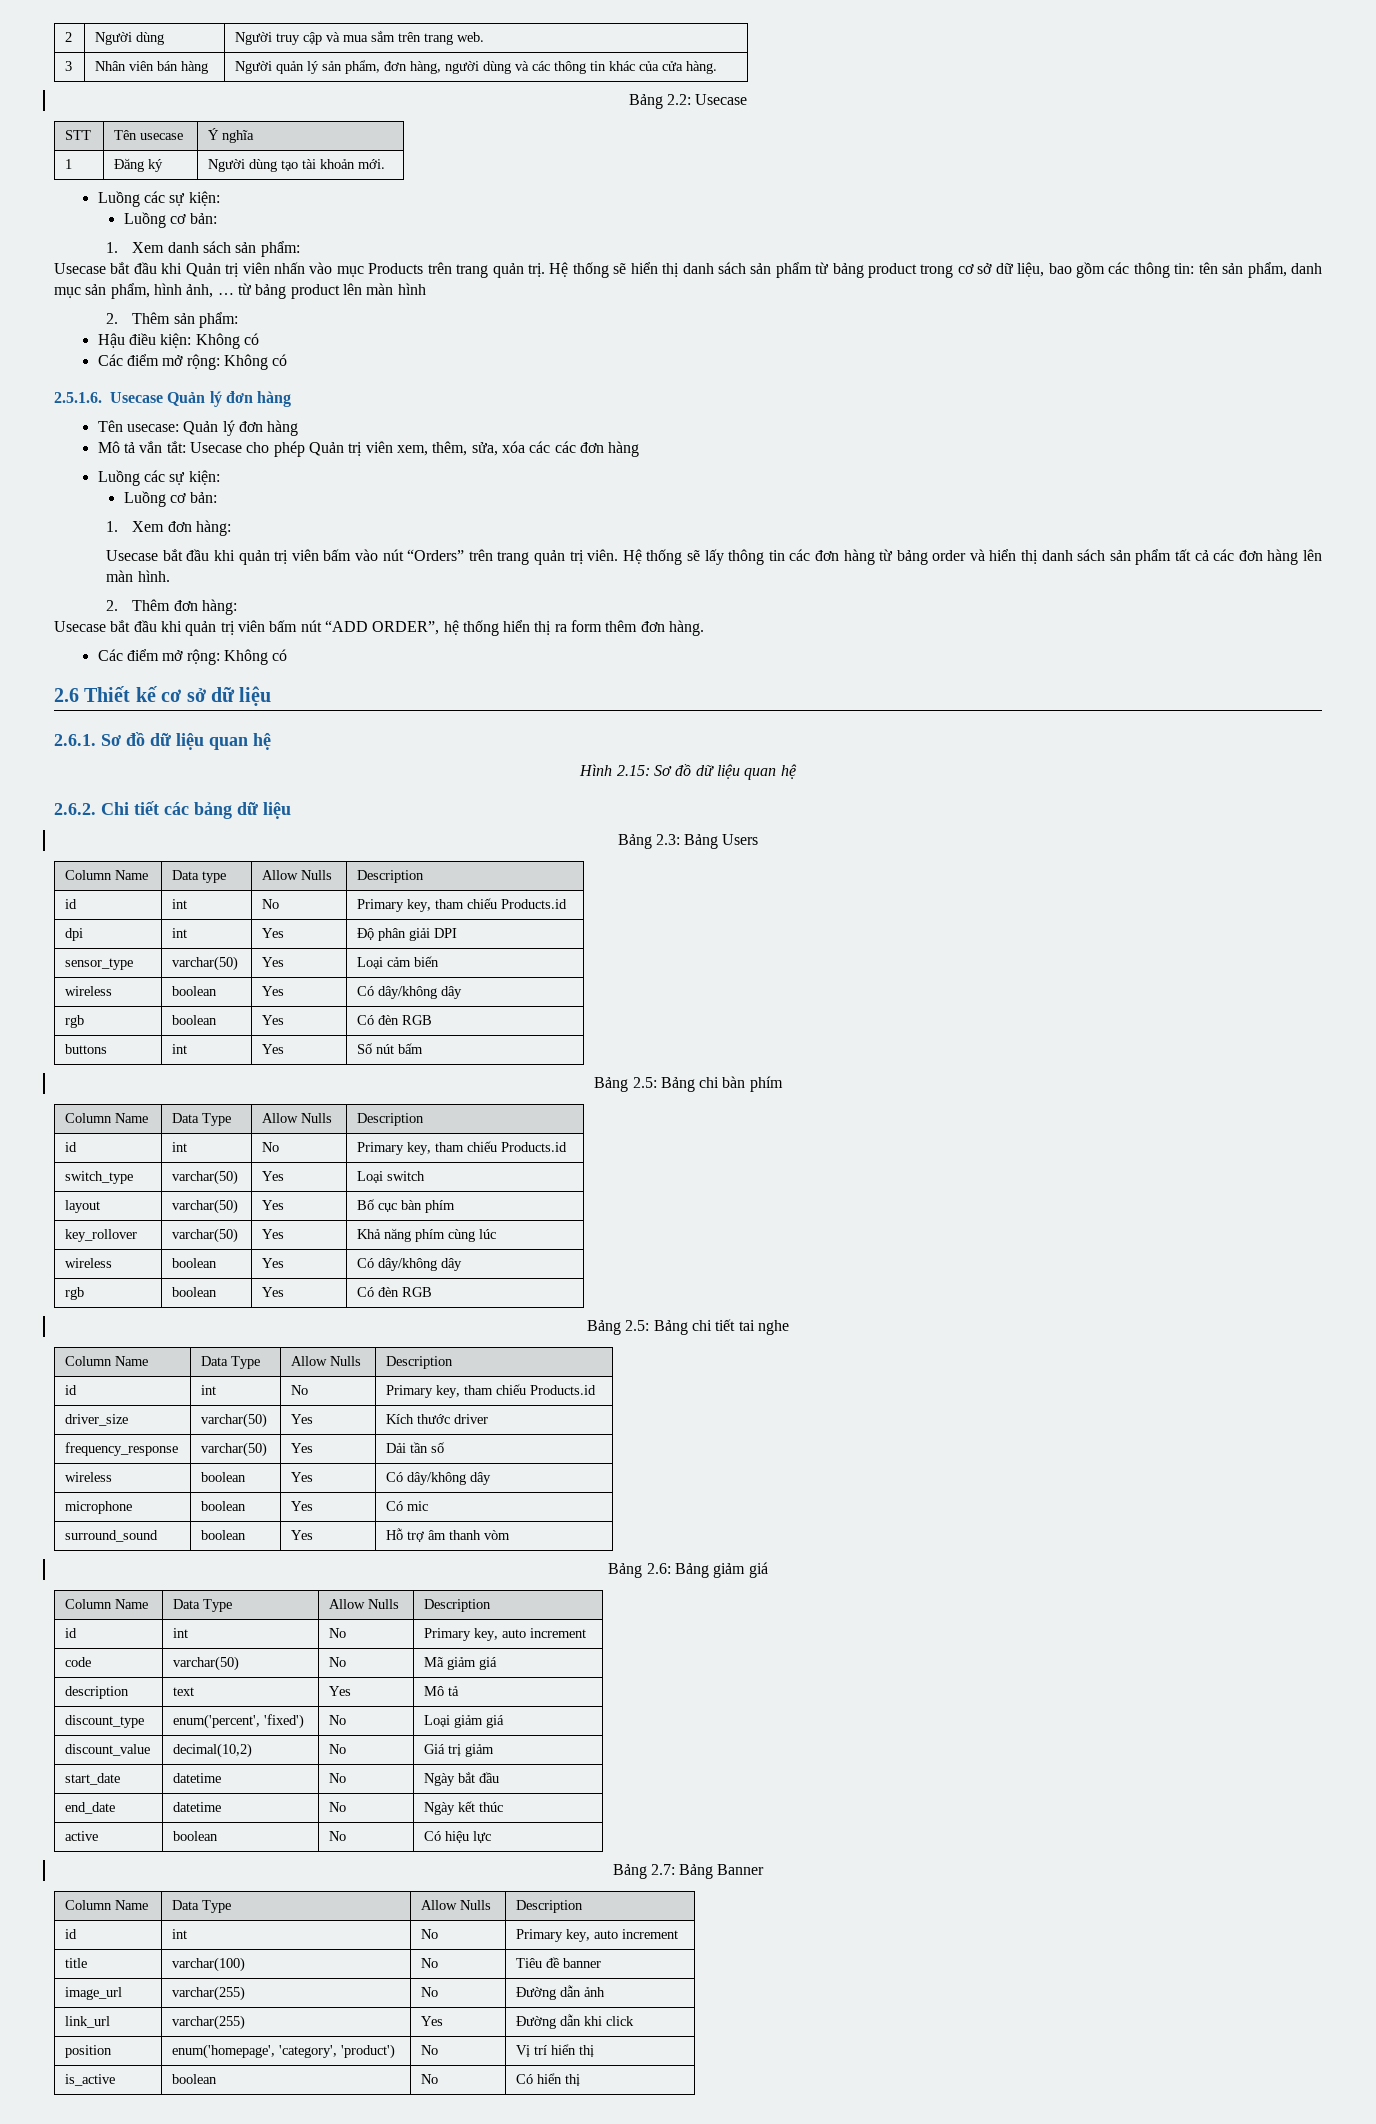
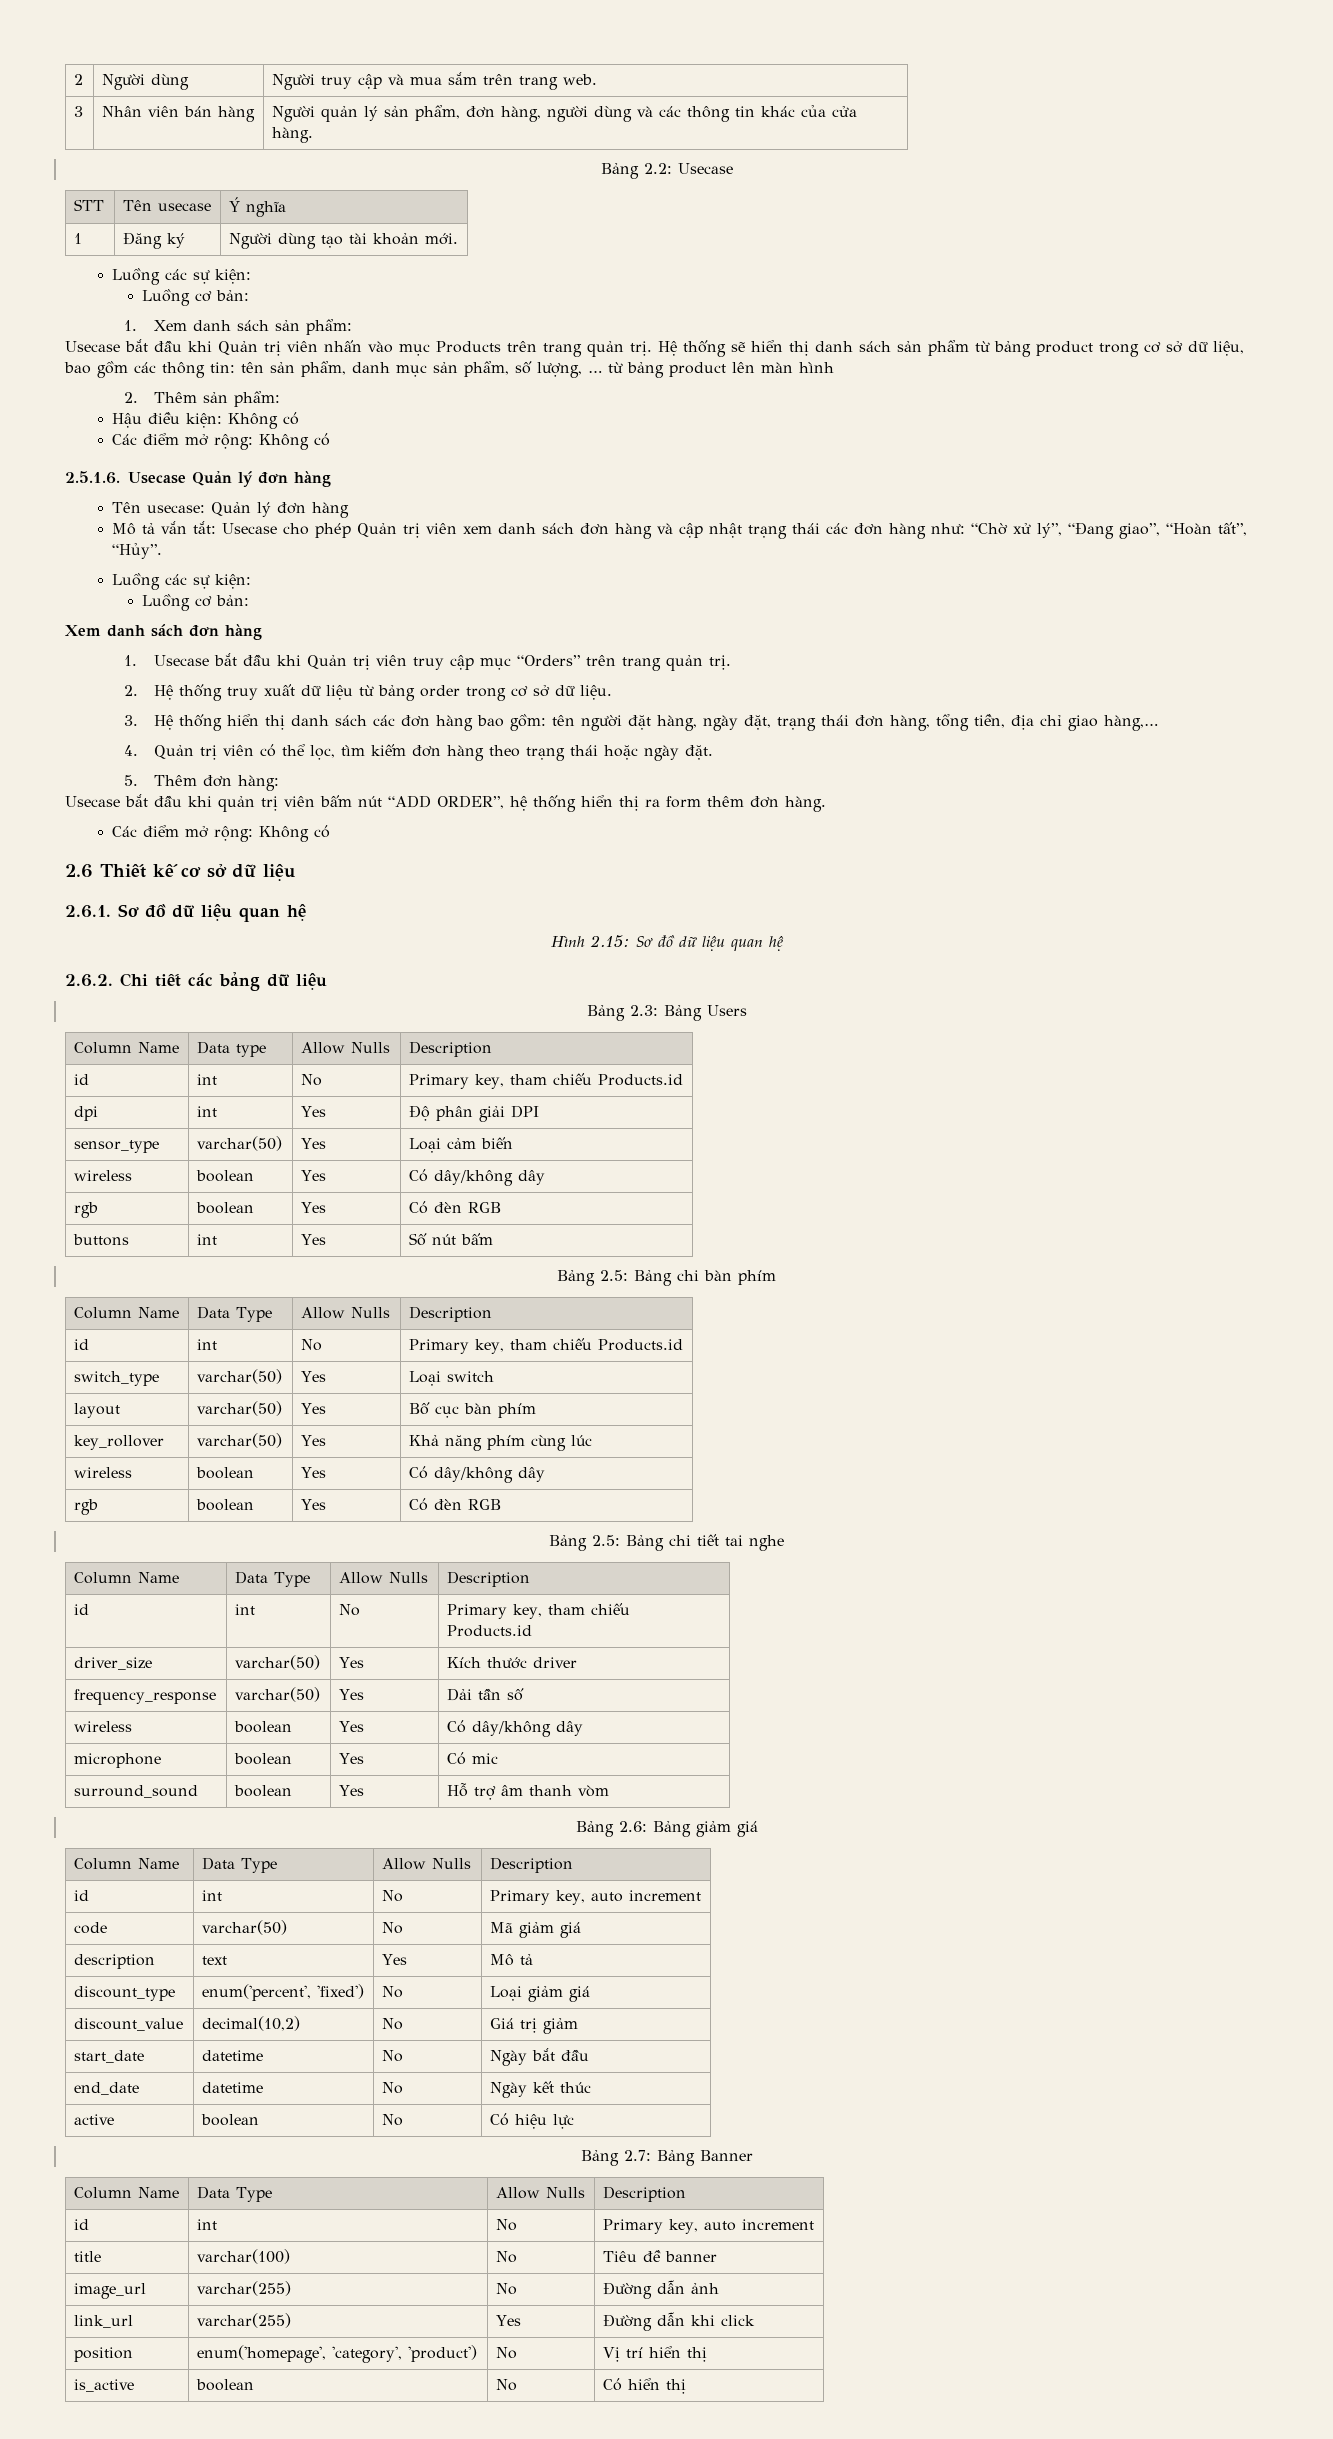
[153,283,214,298] hình ảnh, -> [515,361,582,378] số lượng,
[396,441,640,457] [97,470,220,486] [123,491,217,507] [106,520,232,536] [106,549,404,565] xem, thêm, sửa, xóa các các đơn hàng // Luồng các sự kiện: // Luồng cơ bản: // 1. Xem đơn hàng: // Usecase bắt đầu khi quản trị viên bấm vào nút -> [463,522,1248,539] [112,543,163,559] [112,573,252,590] [141,594,249,611] [65,624,262,640] [124,653,512,670] xem danh sách đơn hàng và cập nhật trạng thái các đơn hàng như: “Chờ xử lý”, “Đang giao”, “Hoàn tất”, “Hủy”. // Luồng các sự kiện: // Luồng cơ bản: // Xem danh sách đơn hàng // 1. Usecase bắt đầu khi Quản trị viên truy cập mục
[569,549,1323,565] [106,570,170,582] [106,600,119,611] trị viên. Hệ thống sẽ lấy thông tin các đơn hàng từ bảng order và hiển thị danh sách sản phẩm tất cả các đơn hàng lên màn hình. // 2. -> [709,655,732,670] [124,684,613,701] [124,714,1159,731] [124,744,714,761] [124,775,139,786] trị. // 2. Hệ thống truy xuất dữ liệu từ bảng order trong cơ sở dữ liệu. // 3. Hệ thống hiển thị danh sách các đơn hàng bao gồm: tên người đặt hàng, ngày đặt, trạng thái đơn hàng, tổng tiền, địa chỉ giao hàng,… // 4. Quản trị viên có thể lọc, tìm kiếm đơn hàng theo trạng thái hoặc ngày đặt. // 5.

